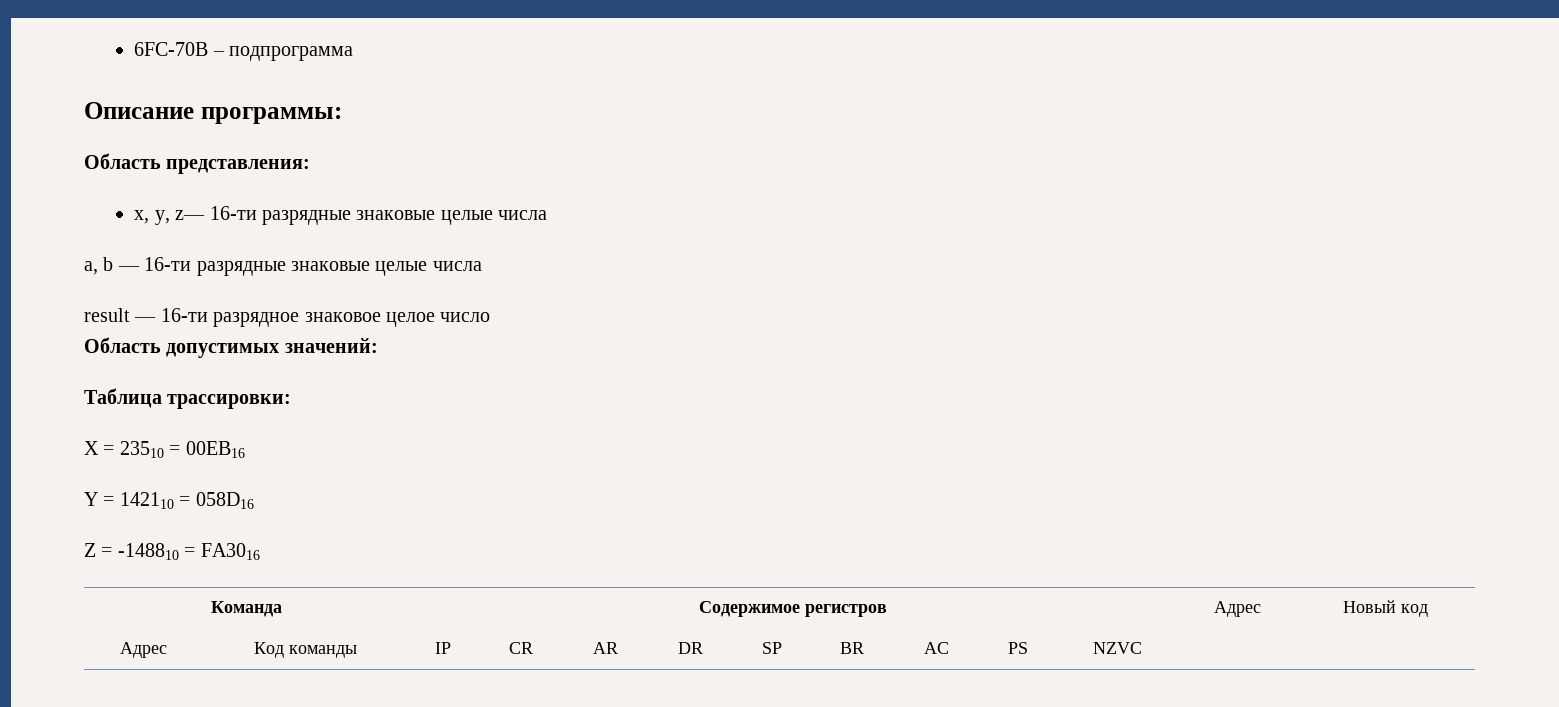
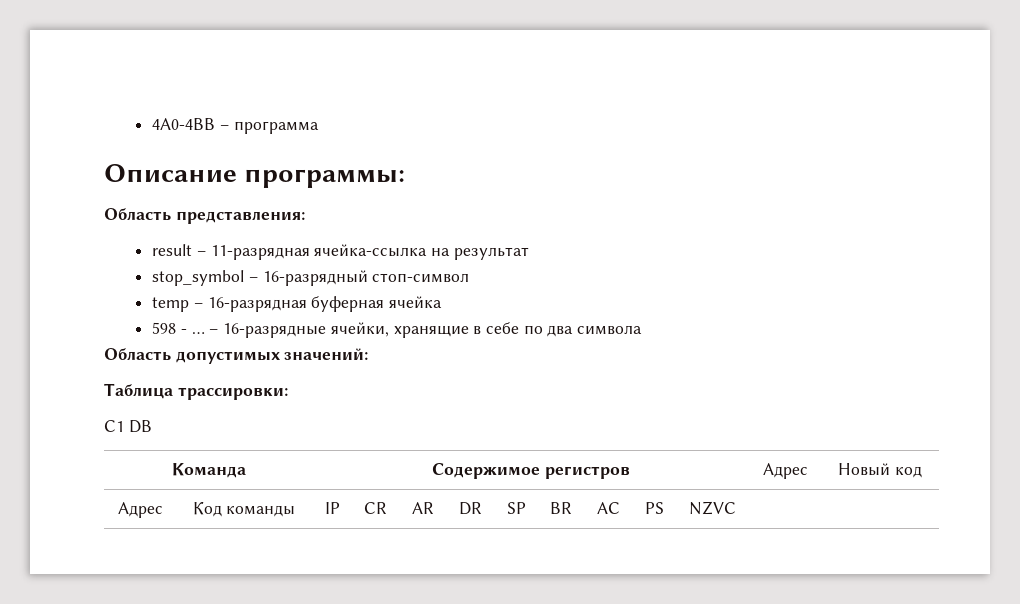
[134,42,354,61] 6FC-70B – подпрограмма -> [152,118,319,134] 4A0-4BB – программа
[134,206,548,225] [84,257,482,276] [84,308,491,327] x, y, z— 16-ти разрядные знаковые целые числа // a, b — 16-ти разрядные знаковые целые числа // result — 16-ти разрядное знаковое целое число -> [152,244,529,260] [152,270,470,286] [152,296,443,312] [152,322,643,338] result – 11-разрядная ячейка-ссылка на результат // stop_symbol – 16-разрядный стоп-символ // temp – 16-разрядная буферная ячейка // 598 - … – 16-разрядные ячейки, хранящие в себе по два символа
[84,441,245,458] [84,492,254,509] [84,543,260,560] X = 23510 = 00EB16 // Y = 142110 = 058D16 // Z = -148810 = FA3016 -> [104,420,152,433] С1 DB

